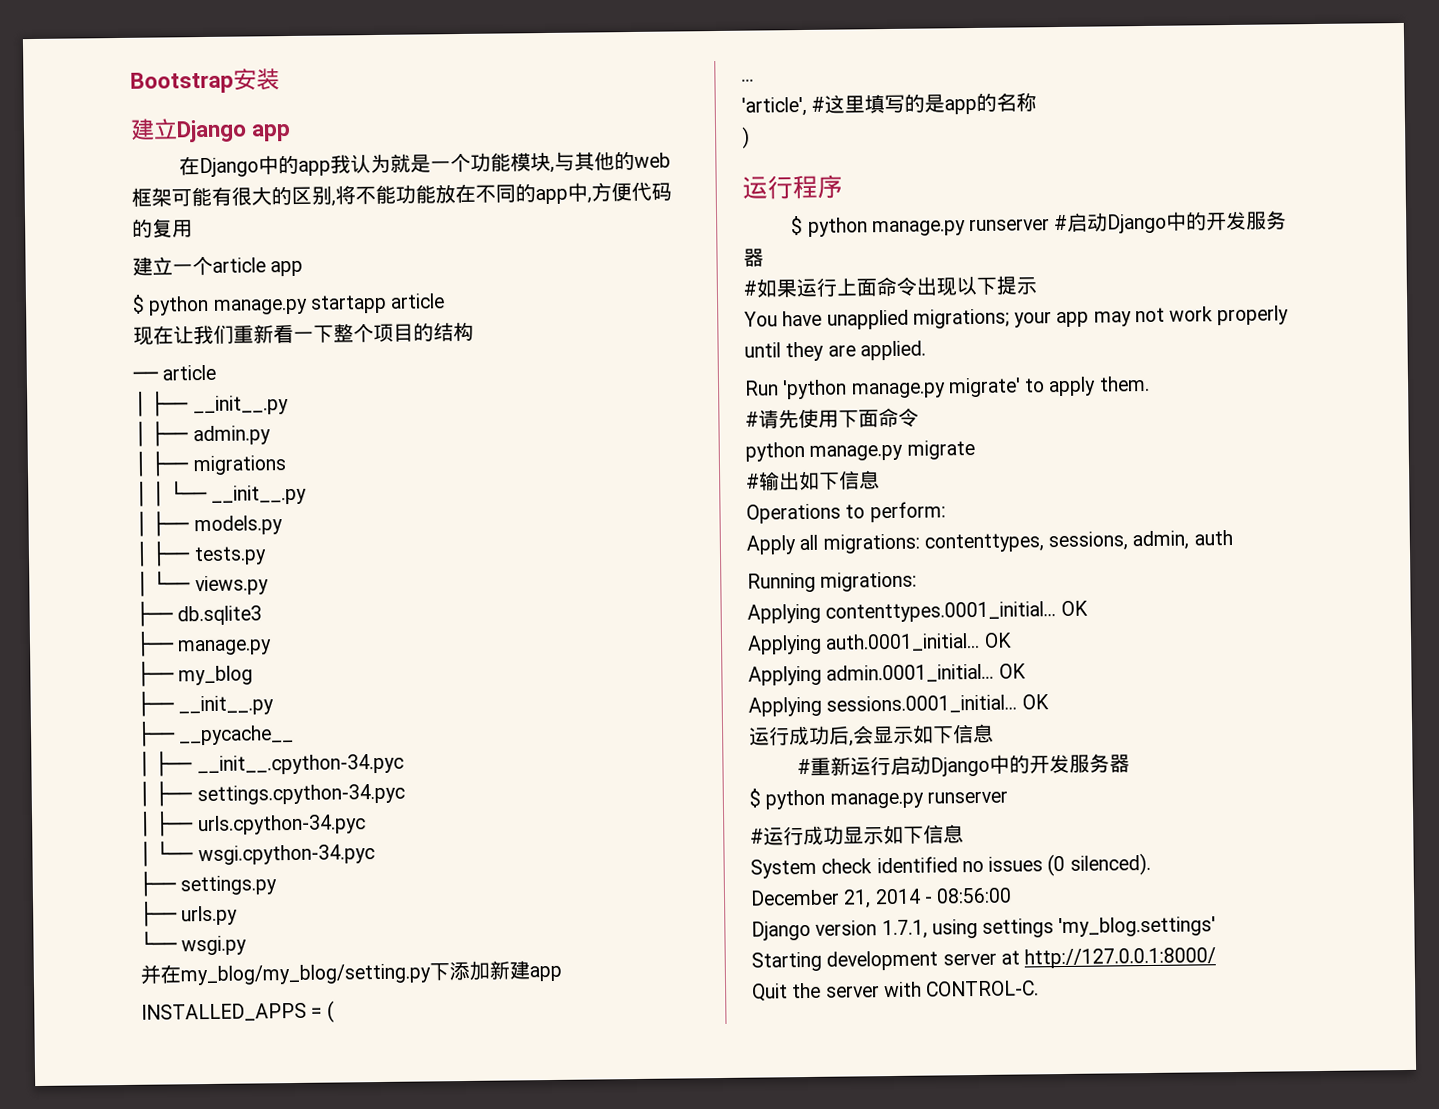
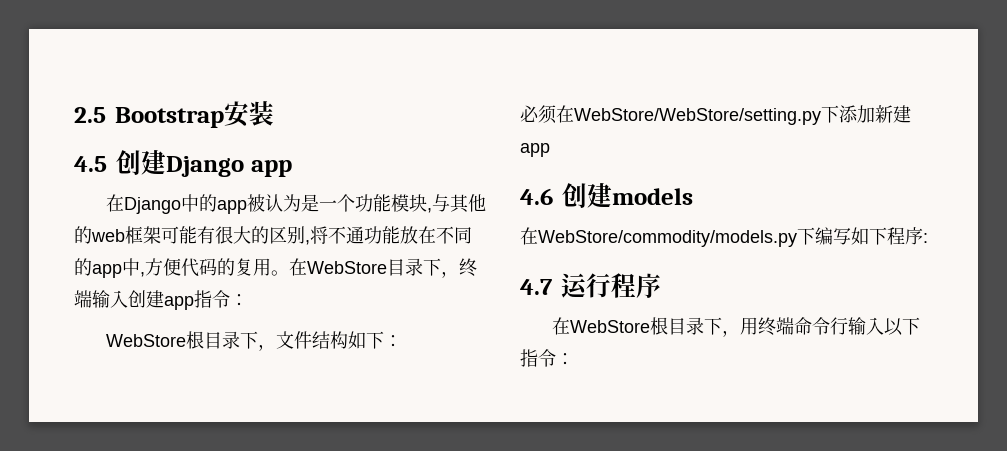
(130, 82) none -> [74,107,106,123] 2.5
[130,118,178,141] 建立 -> [74,150,166,175] 4.5创建
[330,153,412,174] 我认为就 -> [247,194,302,212] 被认为
[375,184,396,204] 能 -> [346,226,364,244] 通
[132,255,304,277] [132,293,446,316] [133,321,474,346] [132,364,217,381] [134,391,289,417] [134,421,271,447] [134,451,287,477] [135,480,307,507] [135,511,283,537] [135,541,267,567] [136,571,269,597] [136,601,263,627] [136,631,273,657] [137,661,254,687] [137,691,275,717] [137,721,295,747] [138,751,404,777] [138,781,405,807] [138,811,366,837] [139,841,375,867] [139,871,278,897] [140,901,239,927] [140,931,248,956] [140,960,562,986] [141,1000,335,1023] [741,78,754,82] [741,92,1038,117] [741,126,750,149] [742,174,843,200] [791,210,1288,237] [743,248,764,267] [743,275,1037,298] [744,305,1290,330] [744,340,926,362] [744,375,1150,400] [745,407,919,429] [745,440,975,462] [746,470,880,491] [746,501,946,524] [746,529,1233,555] [747,571,918,593] [747,600,1088,624] [747,632,1012,655] [748,663,1026,686] [748,694,1049,717] [749,723,994,747] [797,753,1131,777] [749,788,1008,810] [750,824,964,846] [750,852,1151,879] [750,887,1013,909] [751,916,1217,941] [751,947,1217,972] [752,980,1040,1002] // 建立一个article app // $ python manage.py startapp article // 现在让我们重新看一下整个项目的结构 // ── article // │ ├── __init__.py // │ ├── admin.py // │ ├── migrations // │ │ └── __init__.py // │ ├── models.py // │ ├── tests.py // │ └── views.py // ├── db.sqlite3 // ├── manage.py // ├── my_blog // ├── __init__.py // ├── __pycache__ // │ ├── __init__.cpython-34.pyc // │ ├── settings.cpython-34.pyc // │ ├── urls.cpython-34.pyc // │ └── wsgi.cpython-34.pyc // ├── settings.py // ├── urls.py // └── wsgi.py // 并在my_blog/my_blog/setting.py下添加新建app // INSTALLED_APPS = ( // ... // 'article', #这里填写的是app的名称 // ) // 运行程序 // $ python manage.py runserver #启动Django中的开发服务器 // #如果运行上面命令出现以下提示 // You have unapplied migrations; your app may not work properly until they are applied. // Run 'python manage.py migrate' to apply them. // #请先使用下面命令 // python manage.py migrate // #输出如下信息 // Operations to perform: // Apply all migrations: contenttypes, sessions, admin, auth // Running migrations: // Applying contenttypes.0001_initial... OK // Applying auth.0001_initial... OK // Applying admin.0001_initial... OK // Applying sessions.0001_initial... OK // 运行成功后,会显示如下信息 // #重新运行启动Django中的开发服务器 // $ python manage.py runserver // #运行成功显示如下信息 // System check identified no issues (0 silenced). // December 21, 2014 - 08:56:00 // Django version 1.7.1, using settings 'my_blog.settings' // Starting development server at http://127.0.0.1:8000/ // Quit the server with CONTROL-C. -> [271,258,477,278] [74,290,248,310] [106,331,403,351] [520,105,911,125] [520,143,550,157] [520,183,693,208] [520,227,928,247] [520,273,661,298] [552,317,921,337] [520,349,574,367] 。在WebStore目录下，终端输入创建app指令： // WebStore根目录下，文件结构如下： // 必须在WebStore/WebStore/setting.py下添加新建app // 4.6创建models // 在WebStore/commodity/models.py下编写如下程序: // 4.7运行程序 // 在WebStore根目录下，用终端命令行输入以下指令：

